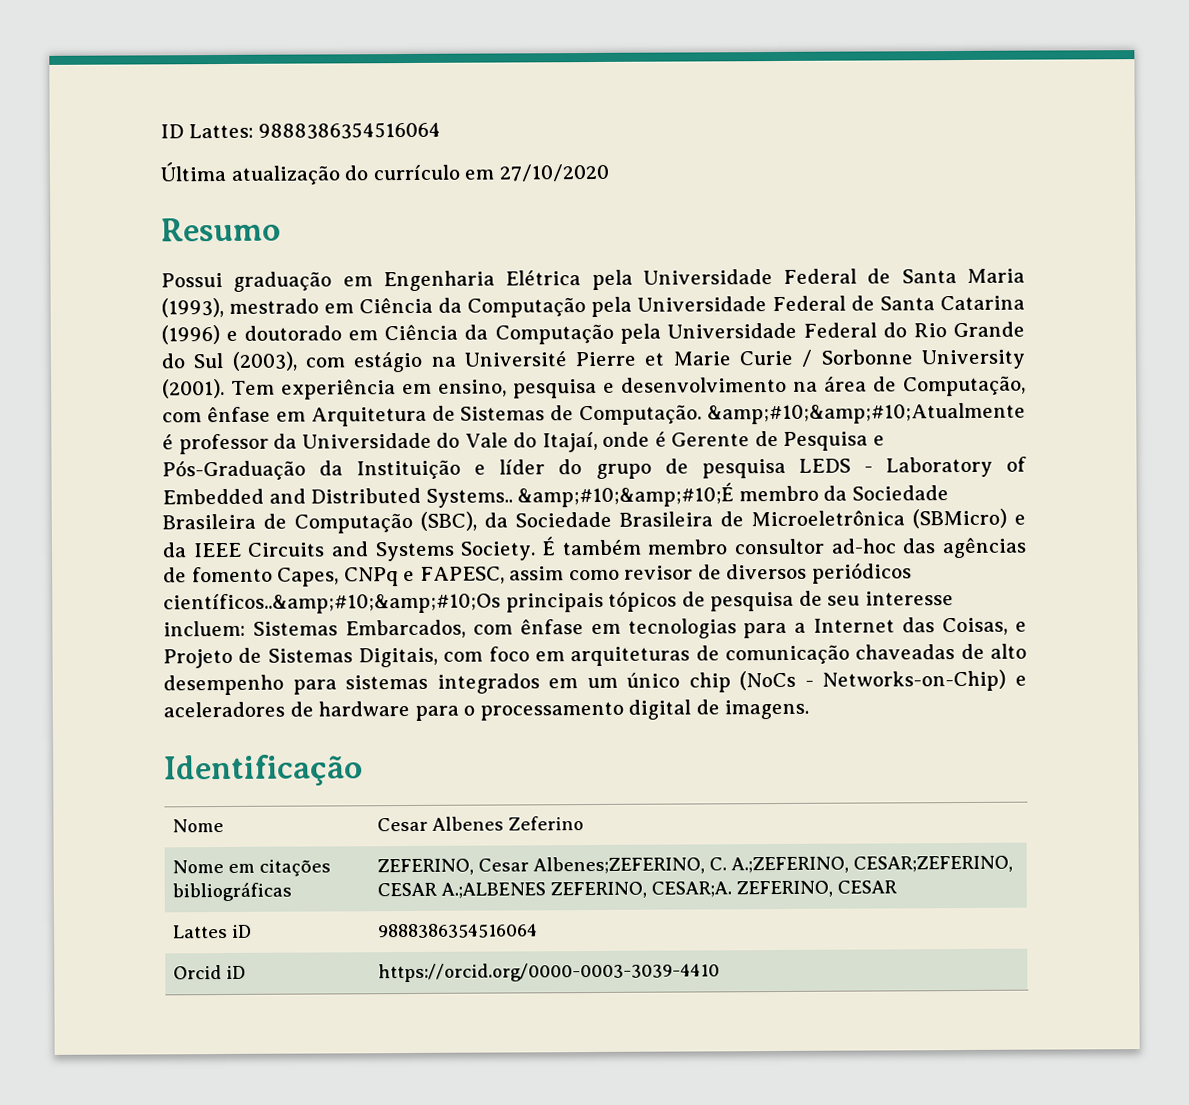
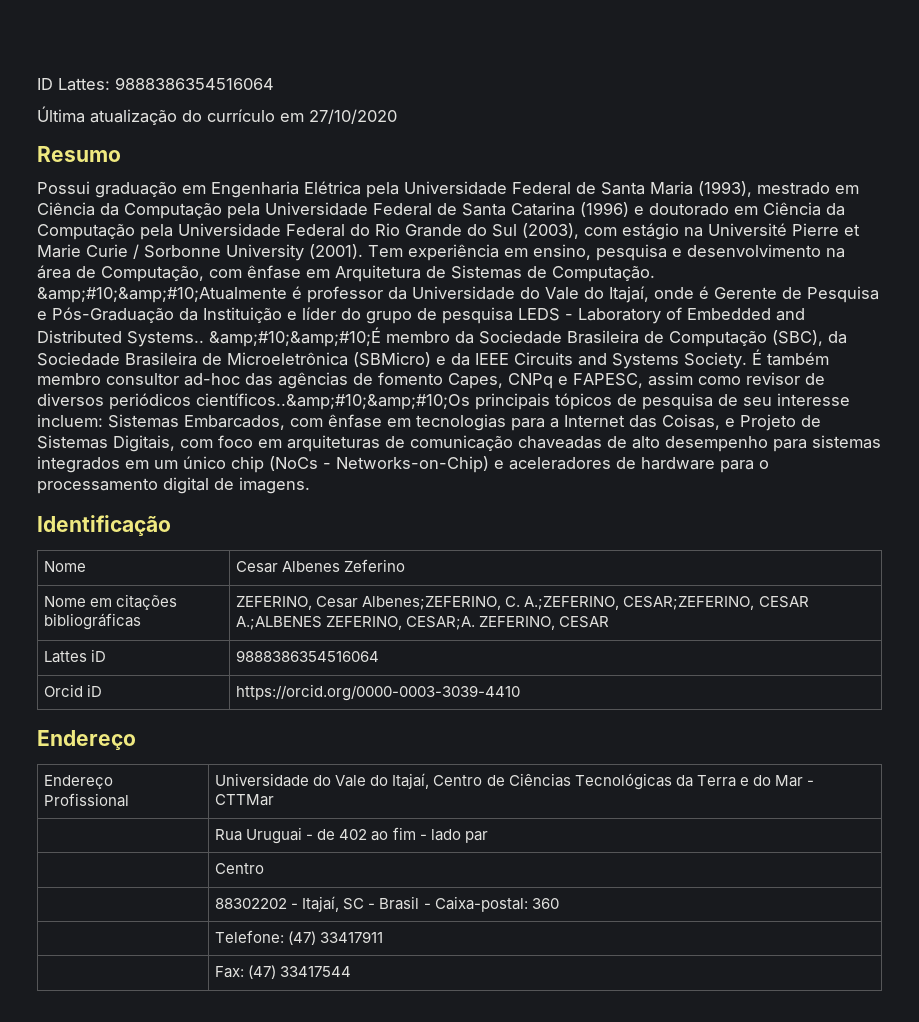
(721, 972) none -> [37,730,136,750] [44,775,114,789] [44,793,130,807] [215,773,814,790] [215,794,275,806] [215,827,488,844] [215,863,265,874] [215,896,559,912] [215,930,384,945] [215,965,352,979] // Endereço // Endereço Profissional | Universidade do Vale do Itajaí, Centro de Ciências Tecnológicas da Terra e do Mar - CTTMar // | Rua Uruguai - de 402 ao fim - lado par // | Centro // | 88302202 - Itajaí, SC - Brasil - Caixa-postal: 360 // | Telefone: (47) 33417911 // | Fax: (47) 33417544

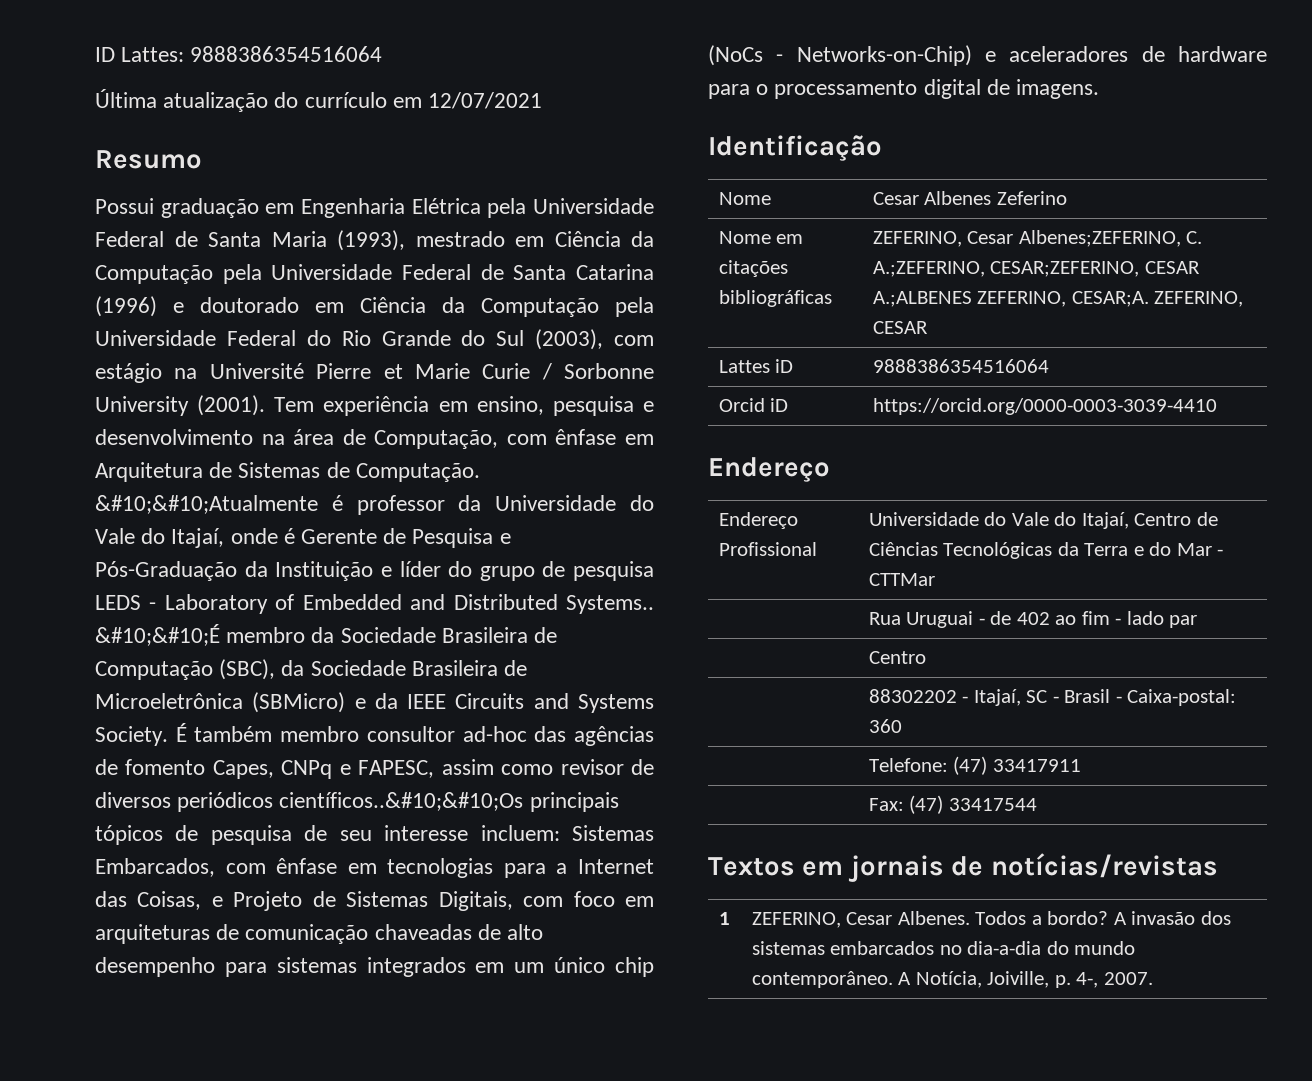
[309,109,397,124] 27/10/2020 -> [428,92,543,109] 12/07/2021
[37,287,287,303] &amp;#10;&amp;#10;Atualmente -> [95,495,318,514] &#10;&#10;Atualmente
[209,327,381,347] &amp;#10;&amp;#10;É -> [95,624,220,646] &#10;&#10;É
[196,393,470,410] científicos..&amp;#10;&amp;#10;Os -> [279,792,524,811] científicos..&#10;&#10;Os
(352, 971) none -> [708,853,1218,882] [718,912,730,925] [751,911,1231,928] [751,941,1136,955] [751,971,1153,988] // Textos em jornais de notícias/revistas // 1 | ZEFERINO, Cesar Albenes. Todos a bordo? A invasão dos sistemas embarcados no dia-a-dia do mundo contemporâneo. A Notícia, Joiville, p. 4-, 2007.

